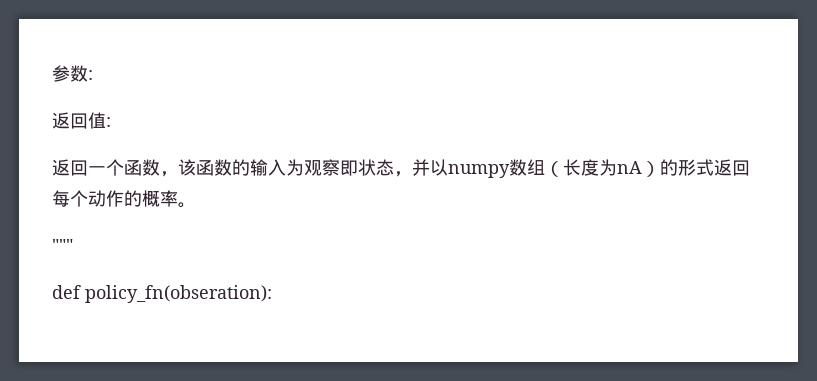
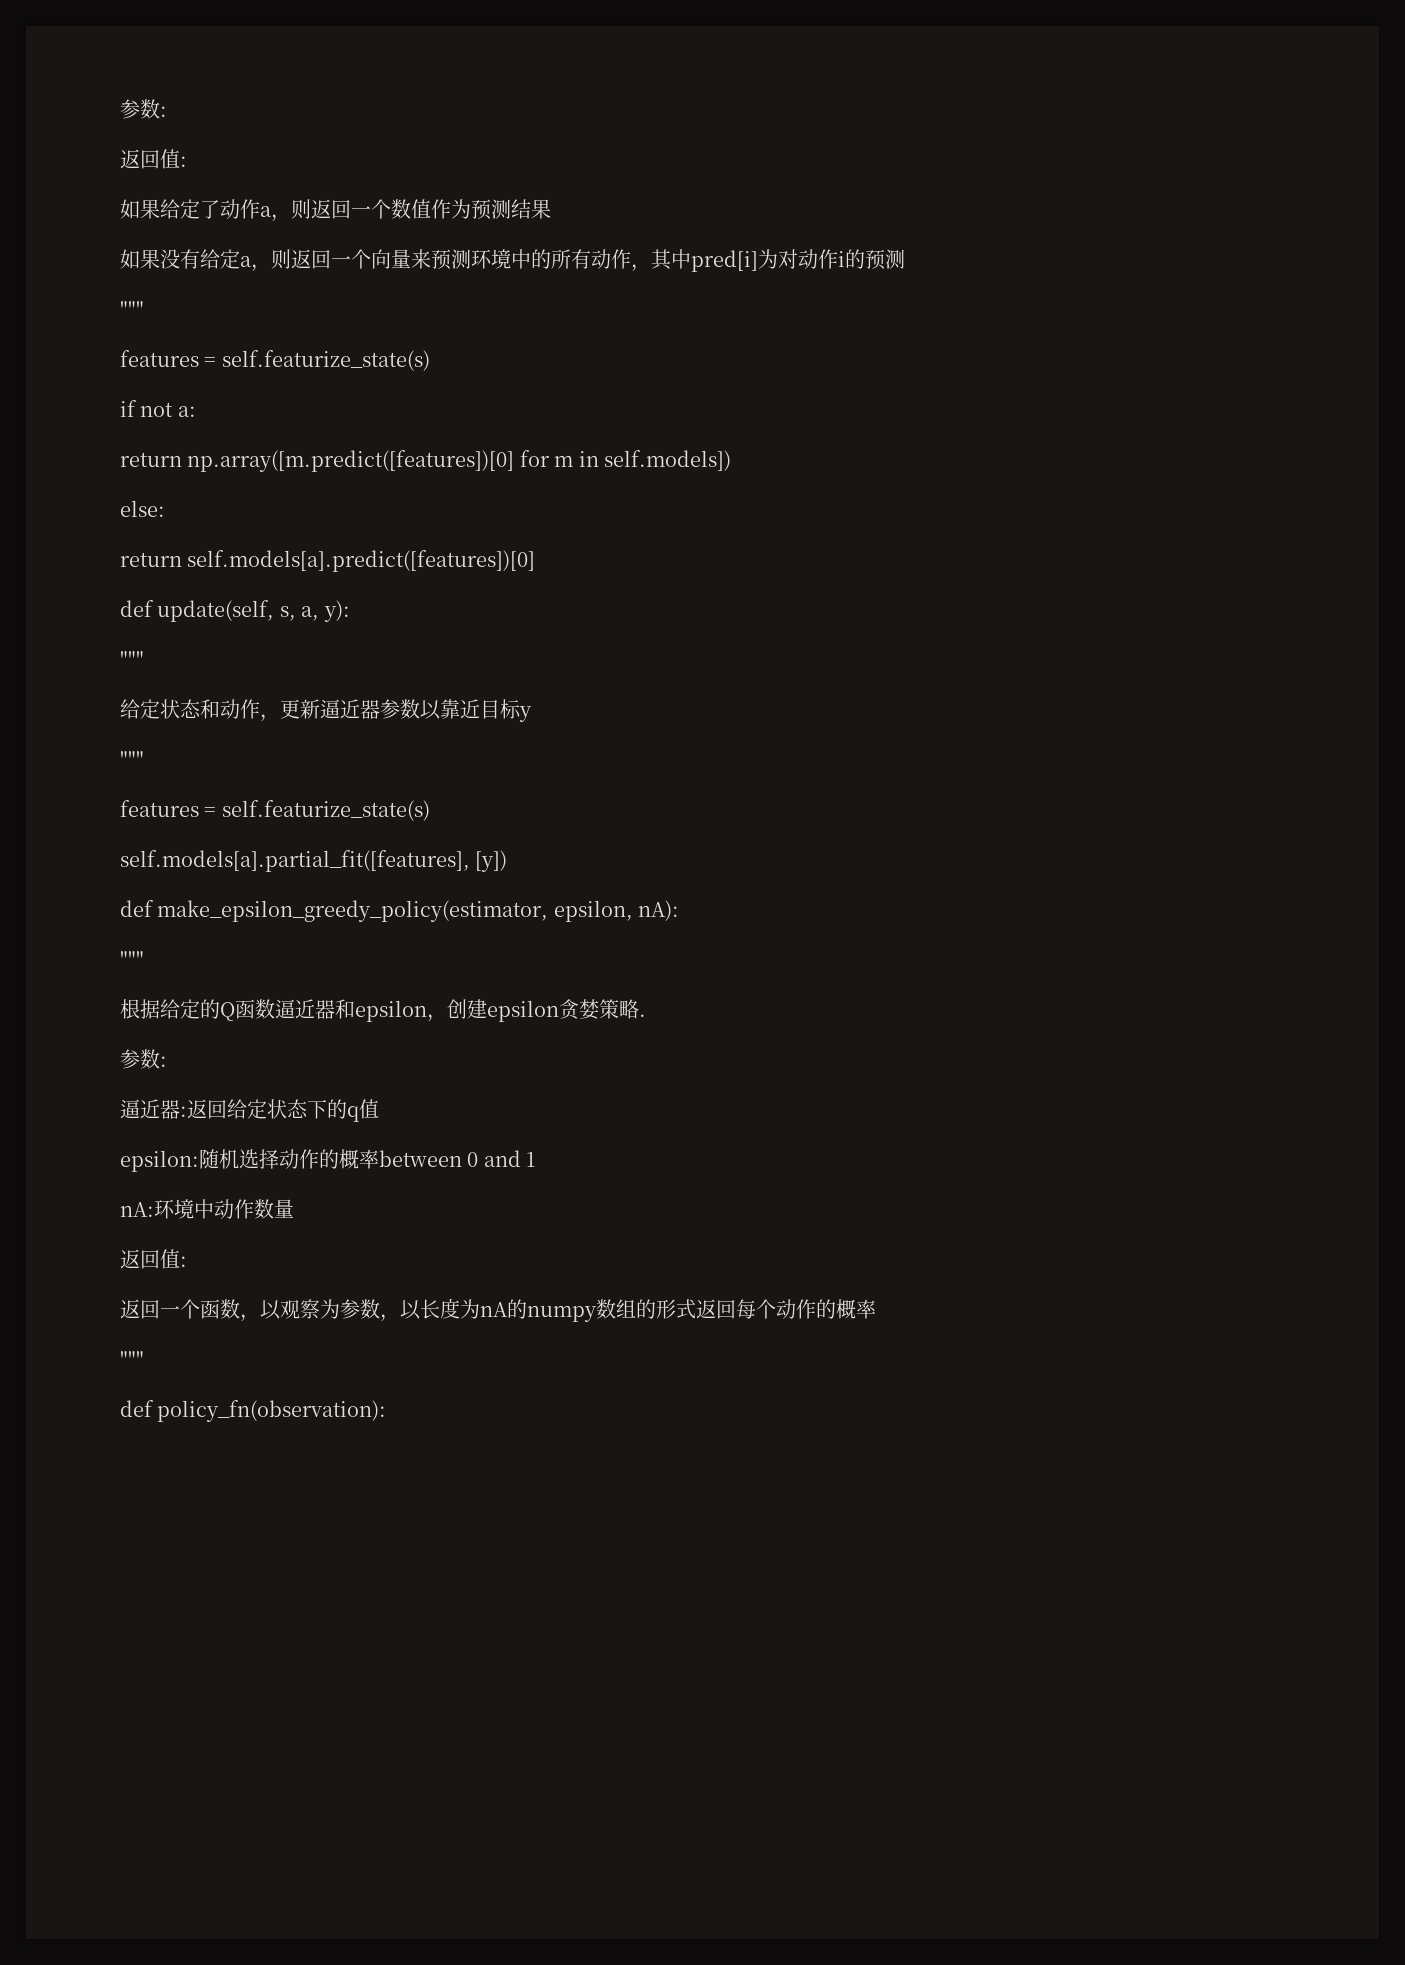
[52,159,660,178] 返回一个函数，该函数的输入为观察即状态，并以numpy数组（长度为nA） -> [120,199,551,222] [120,249,905,272] [120,301,144,317] [120,350,430,371] [120,400,196,417] [120,450,731,472] [120,500,165,517] [120,550,536,572] [120,600,350,622] [120,651,144,667] [120,699,532,722] [120,751,144,767] [120,800,430,821] [120,850,508,872] [120,900,680,922] [120,951,144,967] [120,999,646,1022] [120,1049,167,1069] [120,1099,379,1122] [120,1149,536,1172] [120,1199,294,1219] [120,1249,187,1269] [120,1298,636,1322] 如果给定了动作a，则返回一个数值作为预测结果 // 如果没有给定a，则返回一个向量来预测环境中的所有动作，其中pred[i]为对动作i的预测 // """ // features = self.featurize_state(s) // if not a: // return np.array([m.predict([features])[0] for m in self.models]) // else: // return self.models[a].predict([features])[0] // def update(self, s, a, y): // """ // 给定状态和动作，更新逼近器参数以靠近目标y // """ // features = self.featurize_state(s) // self.models[a].partial_fit([features], [y]) // def make_epsilon_greedy_policy(estimator, epsilon, nA): // """ // 根据给定的Q函数逼近器和epsilon，创建epsilon贪婪策略. // 参数: // 逼近器:返回给定状态下的q值 // epsilon:随机选择动作的概率between 0 and 1 // nA:环境中动作数量 // 返回值: // 返回一个函数，以观察为参数，以长度为nA的numpy数组
[178,202,196,208] 。 -> (876, 1309) none
[85,285,272,303] policy_fn(obseration): -> [157,1400,387,1422] policy_fn(observation):

